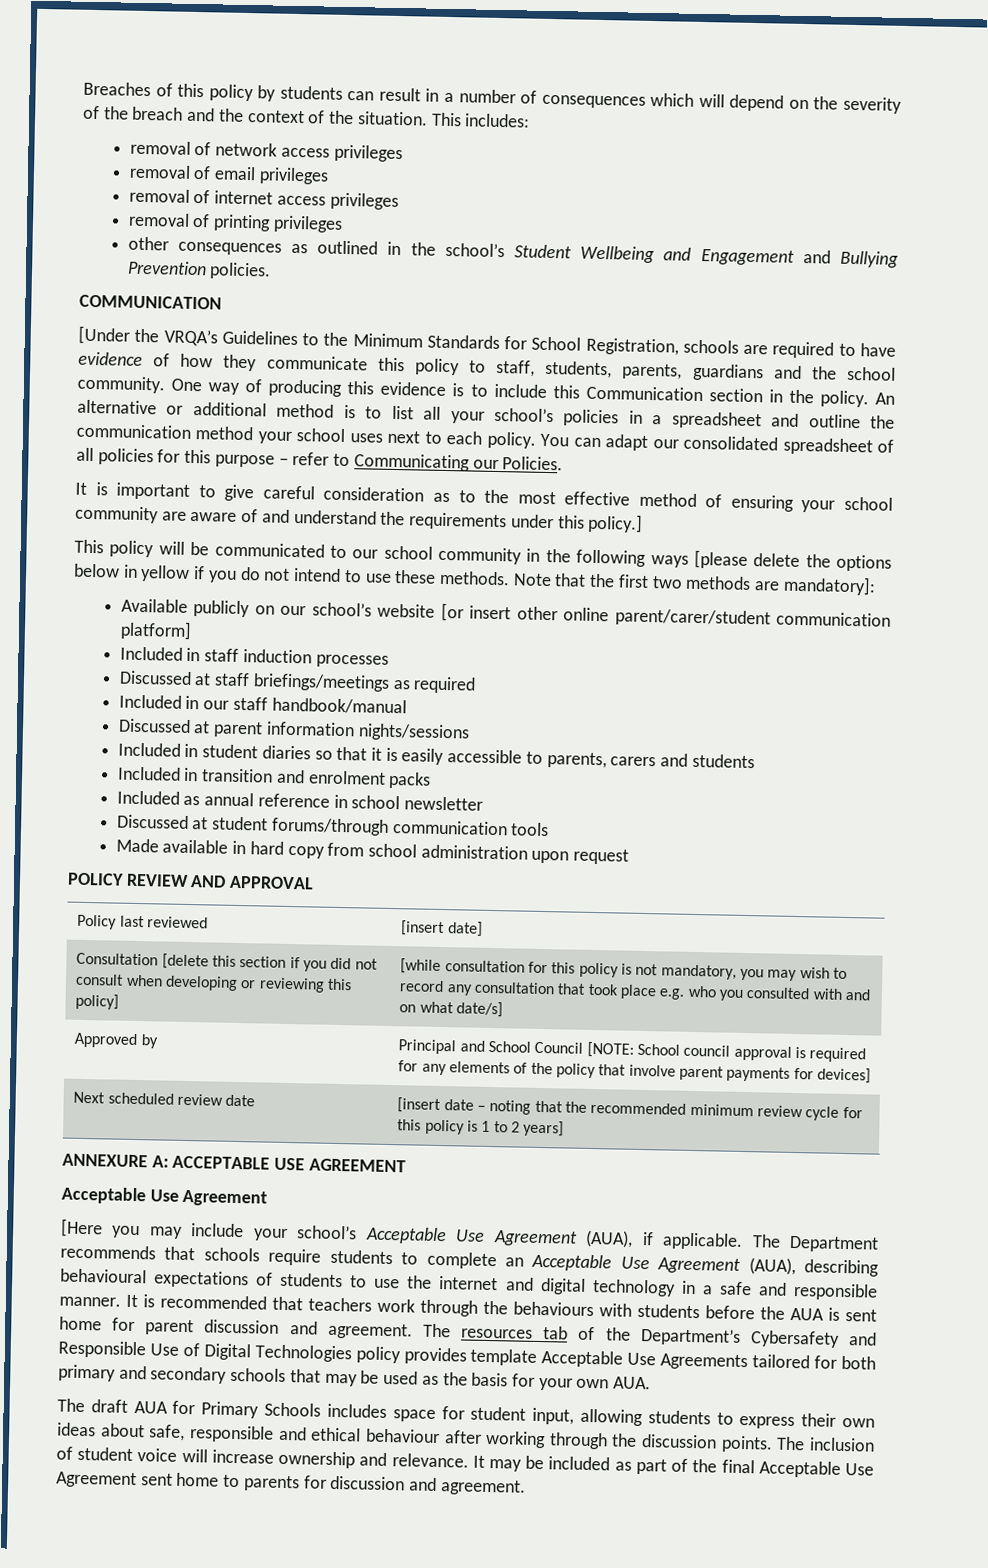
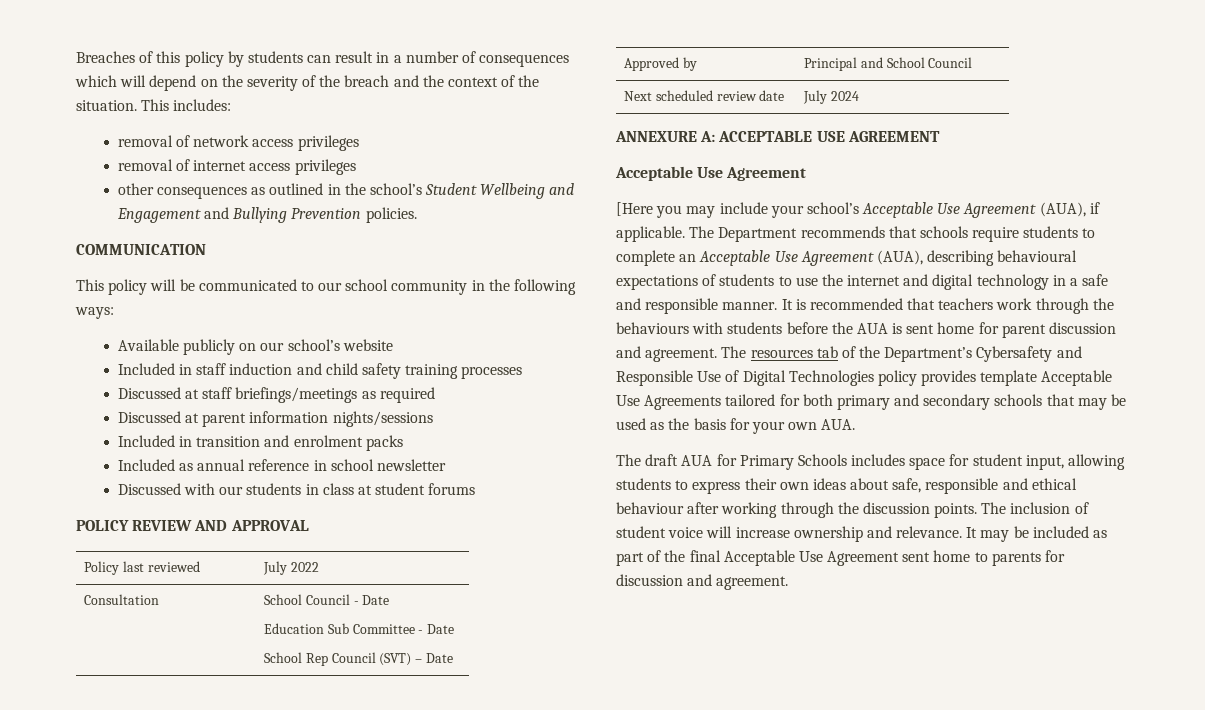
[128,164,329,185] // removal of email privileges -> (359, 143) none
[127,212,343,233] // removal of printing privileges -> (356, 167) none
[78,325,896,359] [78,351,896,382] [77,375,895,408] [77,399,895,430] [76,423,894,456] [76,447,564,472] [75,482,893,513] [75,505,644,533] // [Under the VRQA’s Guidelines to the Minimum Standards for School Registration, schools are required to have evidence of how they communicate this policy to staff, students, parents, guardians and the school community. One way of producing this evidence is to include this Communication section in the policy. An alternative or additional method is to list all your school’s policies in a spreadsheet and outline the communication method your school uses next to each policy. You can adapt our consolidated spreadsheet of all policies for this purpose – refer to Communicating our Policies. // It is important to give careful consideration as to the most effective method of ensuring your school community are aware of and understand the requirements under this policy.] -> (206, 249) none
[650,549,892,572] [74,563,876,596] ways [please delete the options below in yellow if you do not intend to use these methods. Note that the first two methods are mandatory]: -> [75,307,114,319] ways:
[440,602,892,628] [119,620,192,640] [or insert other online parent/carer/student communication platform] -> (393, 345) none
(312, 656) none -> [296,363,459,379] and child safety training
[118,694,407,715] // Included in our staff handbook/manual -> (435, 395) none
[117,742,755,769] // Included in student diaries so that it is easily accessible to parents, carers and students -> (433, 419) none
[192,816,550,837] [115,838,630,865] at student forums/through communication tools // Made available in hard copy from school administration upon request -> [183,483,476,495] with our students in class at student forums
[401,920,483,937] [insert date] -> [262,561,319,575] July 2022
[161,953,378,972] [75,973,352,993] [75,993,120,1010] [400,958,847,982] [399,980,871,1001] [399,1001,504,1018] [delete this section if you did not consult when developing or reviewing this policy] | [while consultation for this policy is not mandatory, you may wish to record any consultation that took place e.g. who you consulted with and on what date/s] -> [263,594,390,605] [263,623,455,634] [263,652,453,666] | School Council - Date // Education Sub Committee - Date // School Rep Council (SVT) – Date
[586,1041,867,1063] [398,1060,871,1084] [73,1091,256,1107] [397,1097,863,1121] [397,1119,565,1137] [NOTE: School council approval is required for any elements of the policy that involve parent payments for devices] // Next scheduled review date | [insert date – noting that the recommended minimum review cycle for this policy is 1 to 2 years] -> [623,90,785,101] [802,90,859,104] // Next scheduled review date | July 2024

